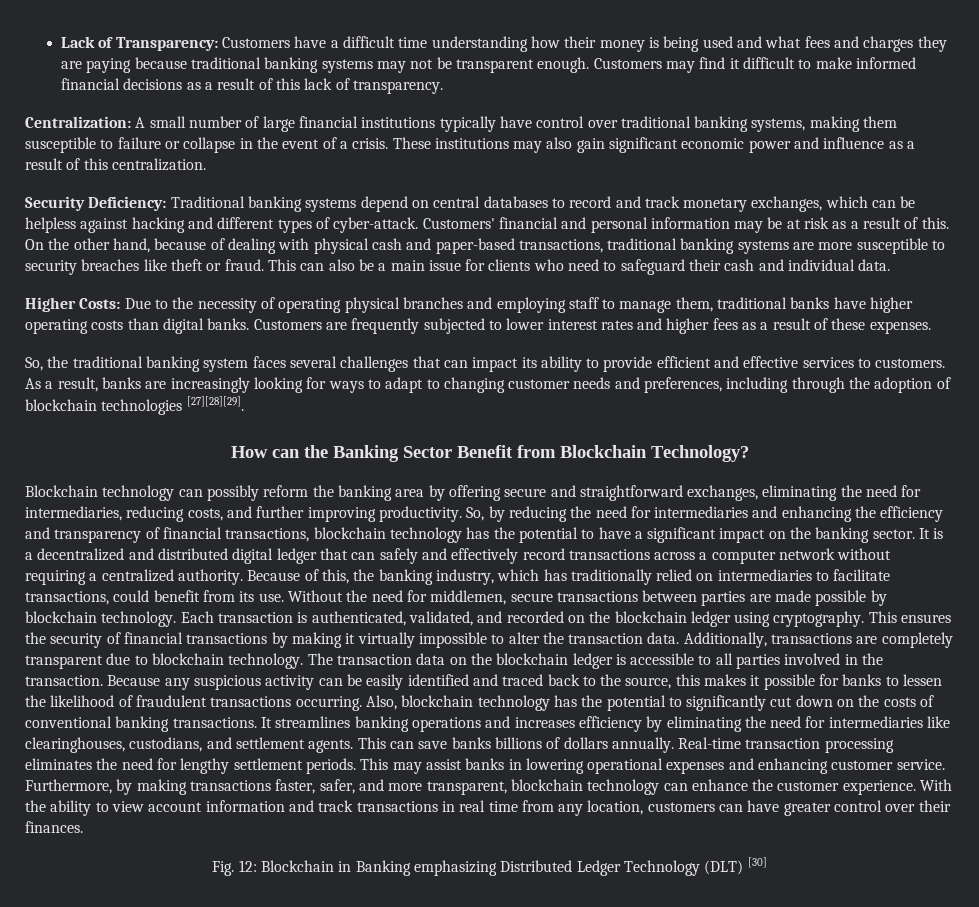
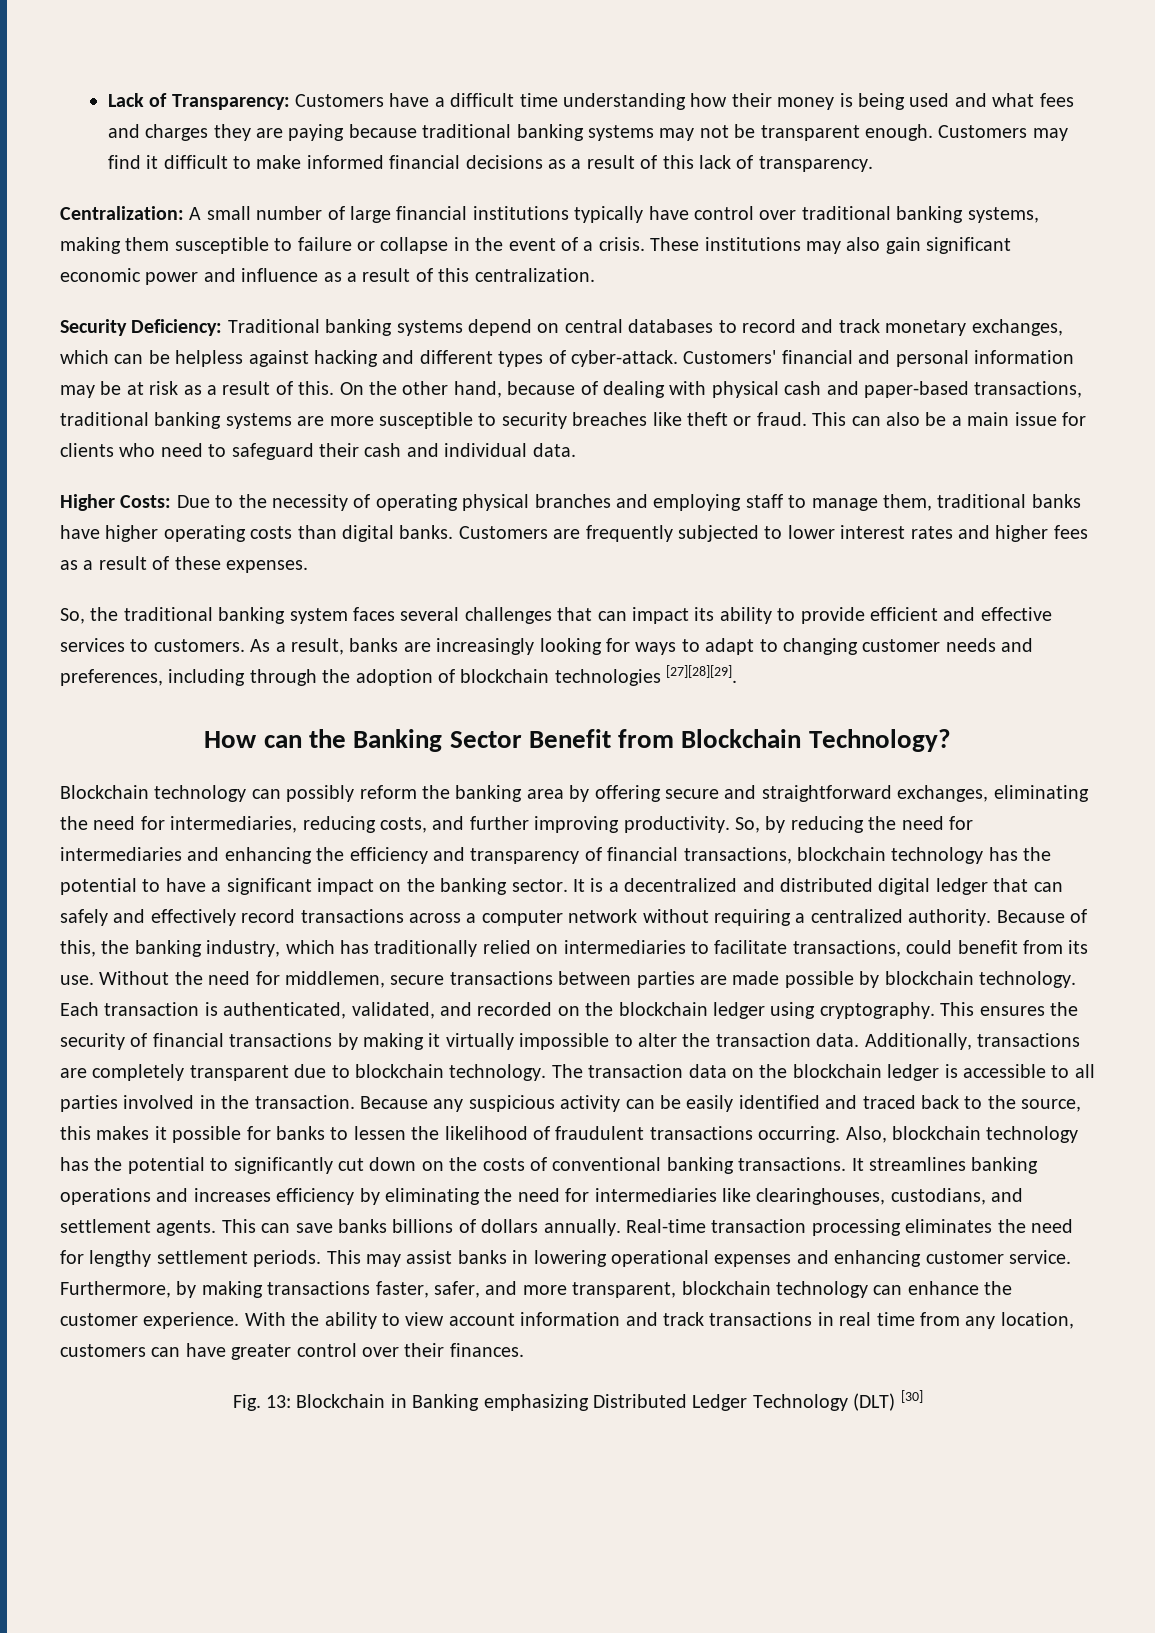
[238,860,257,872] 12: -> [265,1395,291,1408] 13:

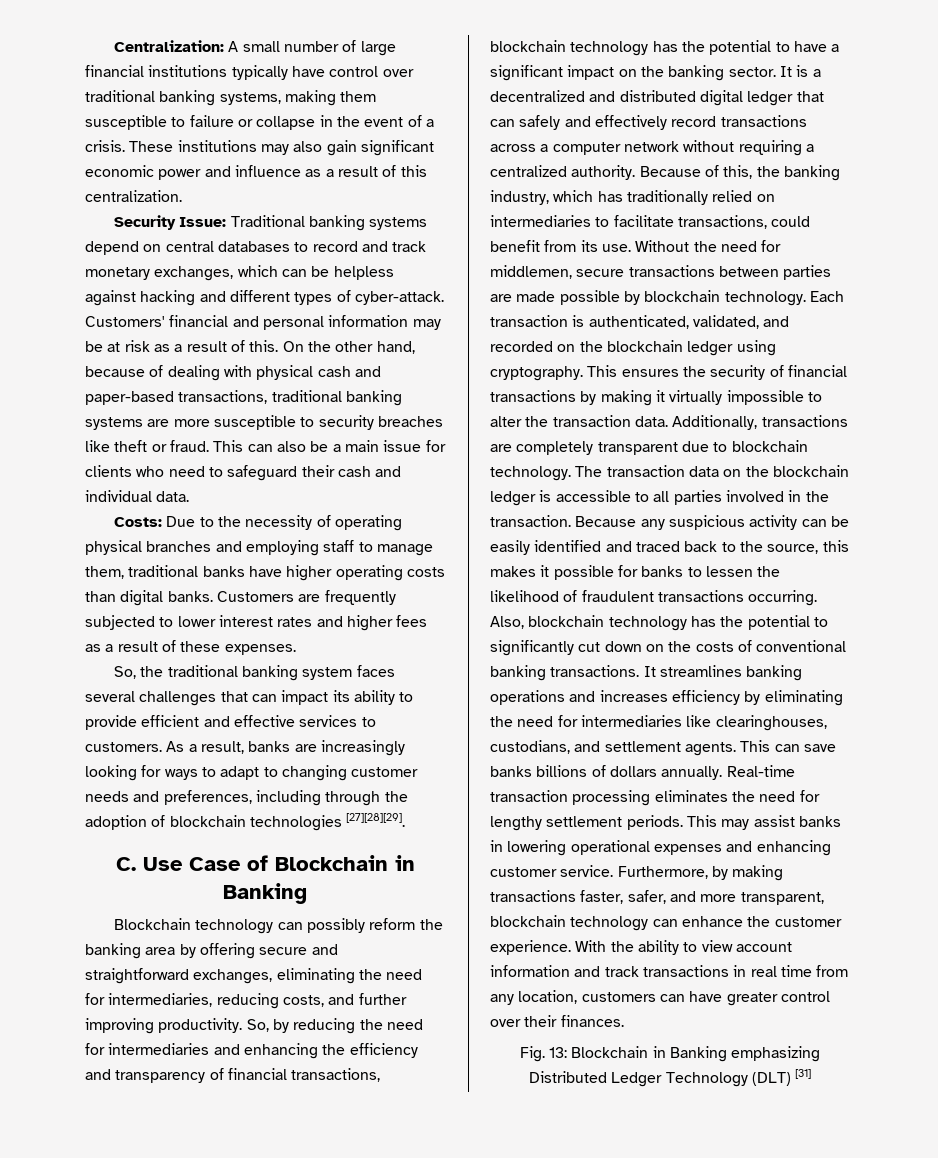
[107,93,1074,110] [107,124,1068,141] [107,155,873,172] Lack of Transparency: Customers have a difficult time understanding how their money is being used and what fees and charges they are paying because traditional banking systems may not be transparent enough. Customers may find it difficult to make informed financial decisions as a result of this lack of transparency. // -> (114, 46) none
[131,319,223,336] Deficiency: -> [179,217,227,227] Issue:
[60,494,115,511] Higher -> (190, 496) none
[204,729,951,752] How can the Banking Sector Benefit from Blockchain Technology? -> [115,855,415,871] [223,883,307,904] C. Use Case of Blockchain in Banking
[900,1390,923,1403] [30] -> [795,1069,812,1079] [31]

